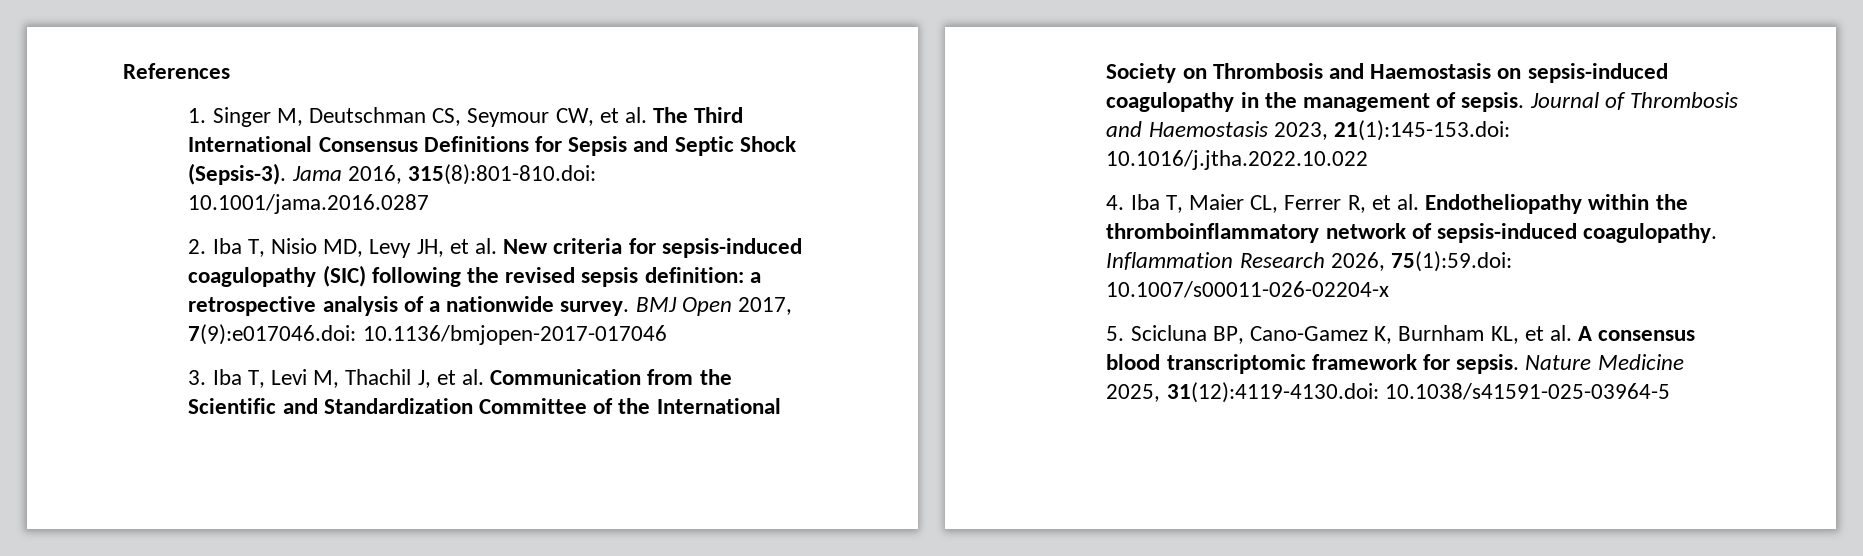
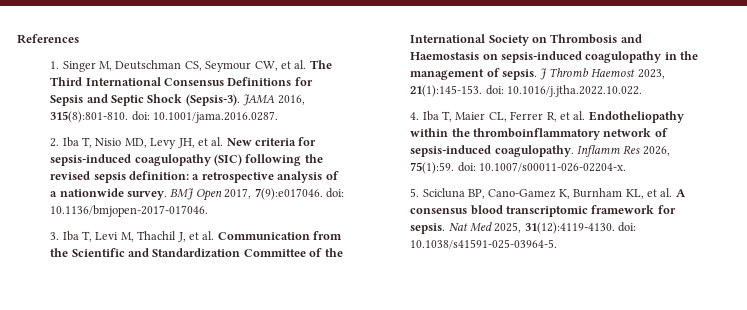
[291,164,597,185] [188,194,430,214] Jama 2016, 315(8):801-810.doi: 10.1001/jama.2016.0287 -> [243,94,305,106] [50,111,279,123] JAMA 2016, 315(8):801-810. doi: 10.1001/jama.2016.0287.
[188,324,667,345] 7(9):e017046.doi: 10.1136/bmjopen-2017-017046 -> [254,188,344,200] [50,205,209,217] 7(9):e017046. doi: 10.1136/bmjopen-2017-017046.
[1529,92,1739,110] [1106,120,1511,141] [1106,150,1369,170] Journal of Thrombosis and Haemostasis 2023, 21(1):145-153.doi: 10.1016/j.jtha.2022.10.022 -> [540,68,665,80] [410,85,643,97] J Thromb Haemost 2023, 21(1):145-153. doi: 10.1016/j.jtha.2022.10.022.
[1106,251,1513,272] [1106,281,1390,298] Inflammation Research 2026, 75(1):59.doi: 10.1007/s00011-026-02204-x -> [577,145,670,157] [410,162,627,174] Inflamm Res 2026, 75(1):59. doi: 10.1007/s00011-026-02204-x.
[1525,354,1684,370] [1106,382,1670,403] Nature Medicine 2025, 31(12):4119-4130.doi: 10.1038/s41591-025-03964-5 -> [448,222,637,234] [410,239,558,249] Nat Med 2025, 31(12):4119-4130. doi: 10.1038/s41591-025-03964-5.

